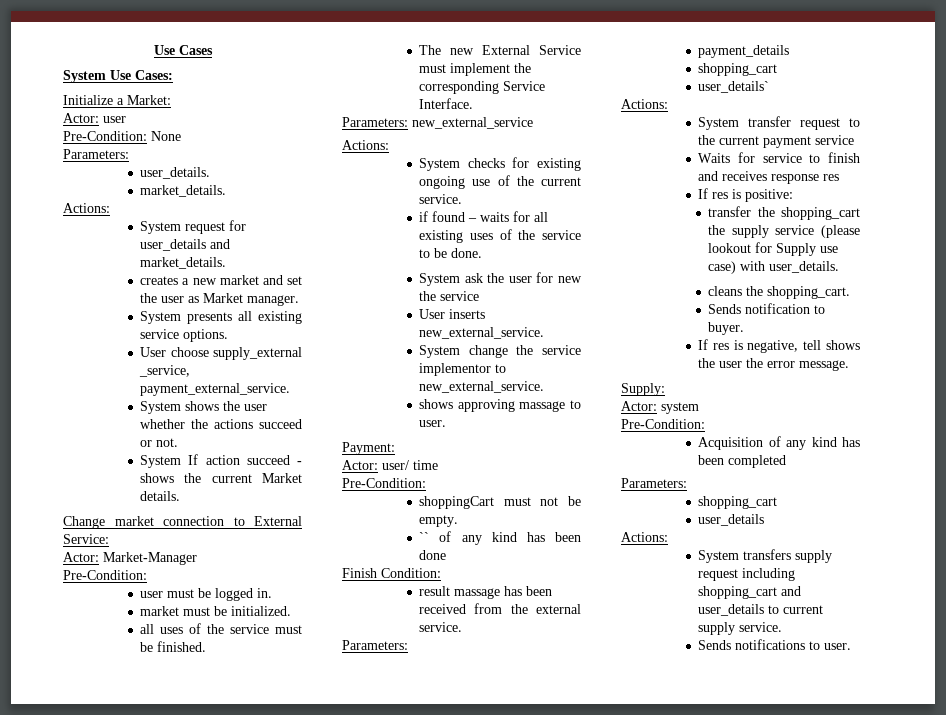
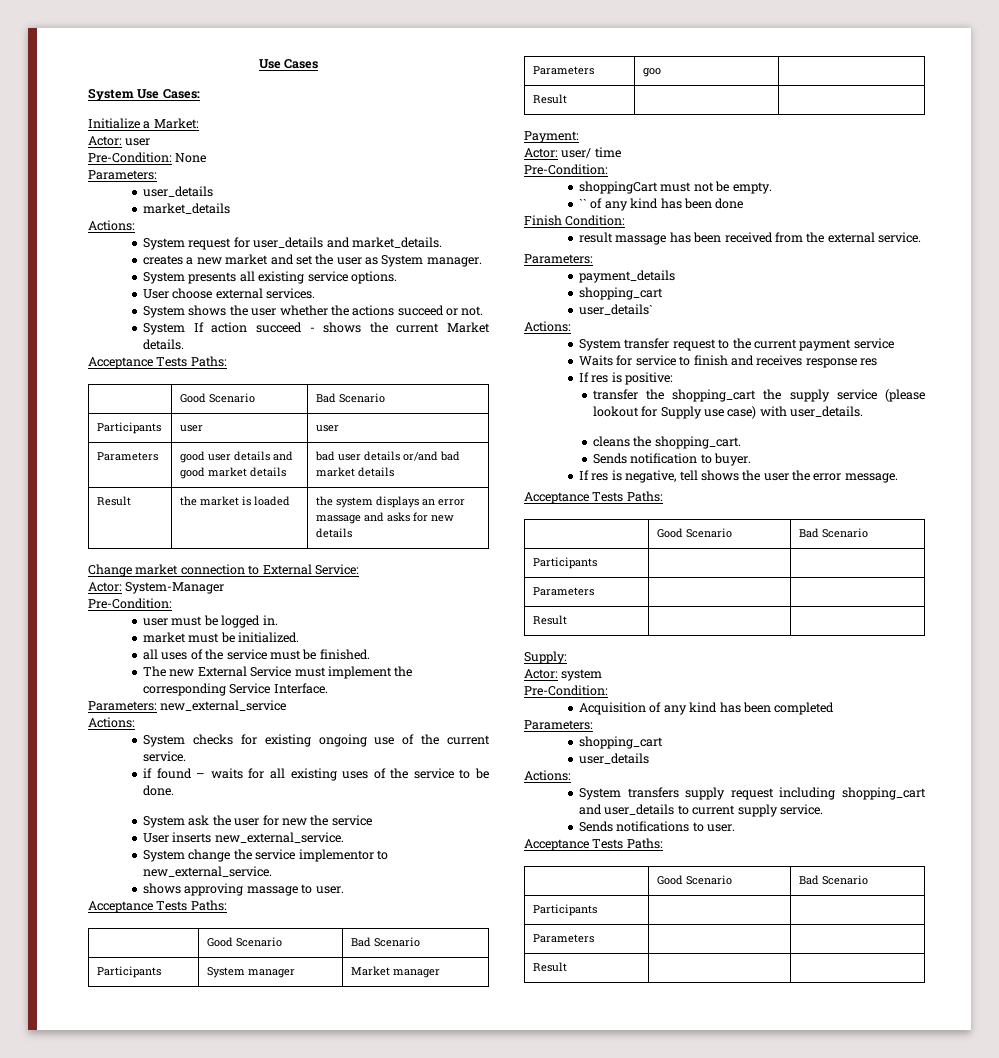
[140,167,211,179] [140,185,227,197] user_details. // market_details. -> [143,186,214,197] [143,203,231,214] user_details // market_details
[203,293,244,303] Market -> [381,255,424,267] System
[212,347,302,360] [139,365,191,377] [140,383,291,396] supply_external _service, payment_external_service. -> [215,288,316,299] external services.
(181, 496) none -> [88,356,227,369] [180,393,256,403] [316,393,386,403] [97,422,162,434] [180,425,204,432] [316,425,340,432] [97,452,159,461] [180,451,294,463] [180,467,287,479] [315,451,461,461] [316,467,395,477] [97,496,132,506] [180,496,291,506] [316,496,466,508] [316,512,455,524] [316,528,353,538] // Acceptance Tests Paths: // | Good Scenario | Bad Scenario // Participants | user | user // Parameters | good user details and good market details | bad user details or/and bad market details // Result | the market is loaded | the system displays an error massage and asks for new details
[103,552,197,565] Market-Manager -> [125,582,225,594] System-Manager
(447, 423) none -> [88,900,227,913] [207,937,283,947] [351,937,421,947] [97,966,162,978] [207,967,296,978] [351,966,441,978] [533,66,595,75] [643,68,662,77] [533,94,568,104] // Acceptance Tests Paths: // | Good Scenario | Bad Scenario // Participants | System manager | Market manager // Parameters | goo | // Result | |
(850, 365) none -> [524,491,663,504] [657,528,733,538] [799,528,869,538] [533,557,598,569] [533,587,595,596] [533,615,568,625] // Acceptance Tests Paths: // | Good Scenario | Bad Scenario // Participants | | // Parameters | | // Result | |
(852, 646) none -> [524,838,663,851] [657,875,733,885] [799,875,869,885] [533,904,598,916] [533,934,595,943] [533,962,568,972] // Acceptance Tests Paths: // | Good Scenario | Bad Scenario // Participants | | // Parameters | | // Result | |

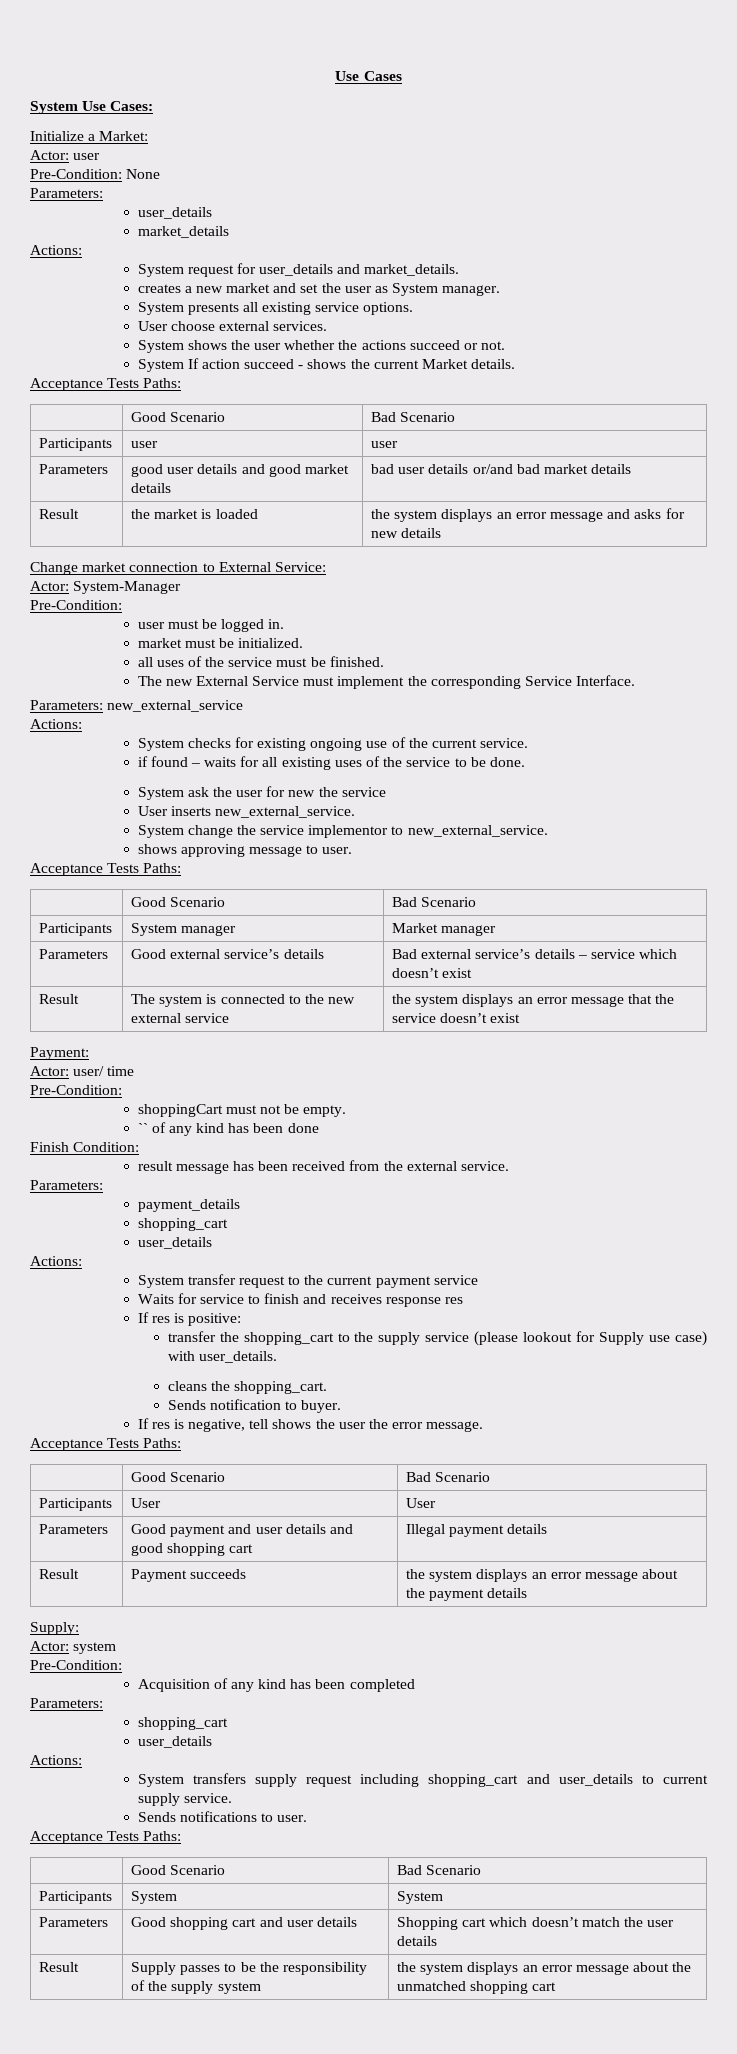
[316,515,362,524] massage -> [550,511,604,522] message
[246,886,298,896] massage -> [248,846,302,857] message
[643,68,662,77] [533,94,568,104] goo | // Result | | -> [131,949,324,959] [392,949,678,959] [392,968,473,978] [39,994,80,1004] [131,994,356,1007] [131,1013,230,1023] [392,994,675,1007] [392,1013,521,1023] Good external service’s details | Bad external service’s details – service which doesn’t exist // Result | The system is connected to the new external service | the system displays an error message that the service doesn’t exist
[615,235,667,245] massage -> [175,1163,229,1174] message
[579,304,654,315] user_details` -> [137,1237,212,1249] user_details
(757, 395) none -> [337,1333,350,1342] to
[533,587,595,596] [533,615,568,625] | // Parameters | | // Result | | -> [131,1498,162,1508] [406,1498,437,1508] [39,1524,109,1534] [131,1524,354,1537] [131,1543,254,1556] [406,1524,548,1537] [39,1569,80,1579] [131,1569,247,1582] [406,1569,679,1582] [406,1588,528,1601] User | User // Parameters | Good payment and user details and good shopping cart | Illegal payment details // Result | Payment succeeds | the system displays an error message about the payment details
[533,934,595,943] [533,962,568,972] | // Parameters | | // Result | | -> [131,1891,178,1904] [397,1891,444,1904] [39,1917,109,1927] [131,1917,358,1930] [397,1917,675,1930] [397,1936,438,1946] [39,1962,80,1972] [131,1962,368,1975] [131,1980,261,1994] [397,1962,692,1975] [397,1981,557,1994] System | System // Parameters | Good shopping cart and user details | Shopping cart which doesn’t match the user details // Result | Supply passes to be the responsibility of the supply system | the system displays an error message about the unmatched shopping cart

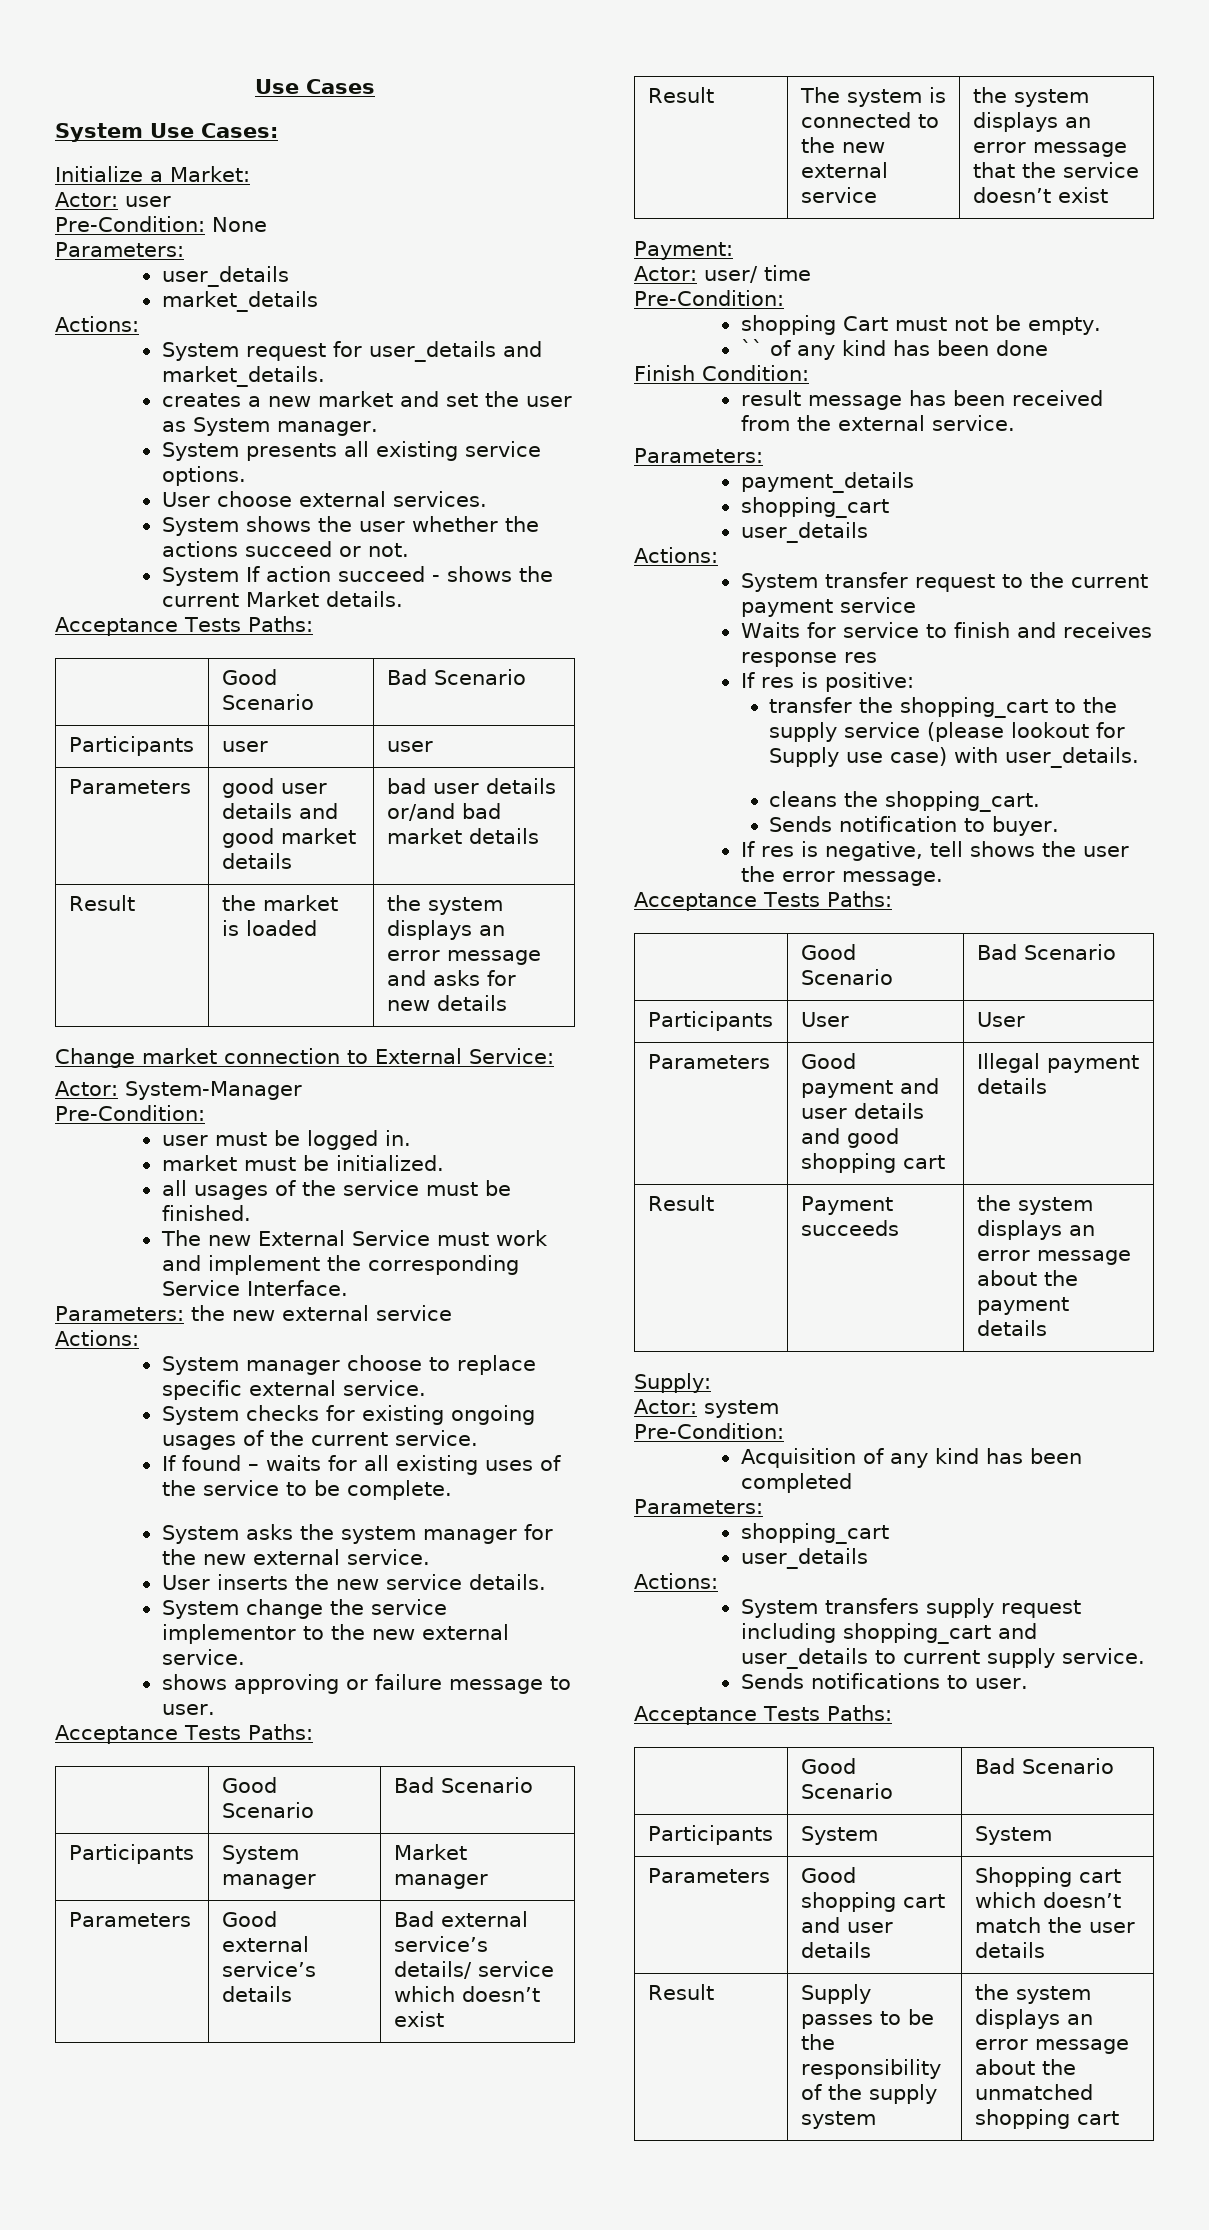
[156,660,184,667] uses -> [193,1185,268,1200] usages
(335, 681) none -> [495,1230,548,1246] [161,1255,201,1271] work and
[107,700,244,712] [30,719,82,729] new_external_service // Actions: -> [190,1305,452,1321] [55,1330,139,1346] [161,1355,536,1375] [161,1380,426,1400] the new external service // Actions: // System manager choose to replace specific external service.
[366,741,388,748] use -> [161,1435,236,1450] usages
[137,756,148,767] if -> [161,1455,176,1471] If
[489,757,525,767] [137,786,386,800] [137,806,355,818] done. // System ask the user for new the service // User inserts new_external_service. -> [346,1480,452,1500] [161,1524,553,1544] [161,1549,430,1565] [161,1574,546,1590] complete. // System asks the system manager for the new external service. // User inserts the new service details.
[407,825,548,837] new_external_service. -> [330,1624,509,1640] [161,1649,245,1665] the new external service.
(245, 850) none -> [345,1674,442,1690] or failure
[534,949,587,959] details – -> [393,1961,472,1979] details/
[137,1104,223,1117] shoppingCart -> [740,315,888,335] shopping Cart

